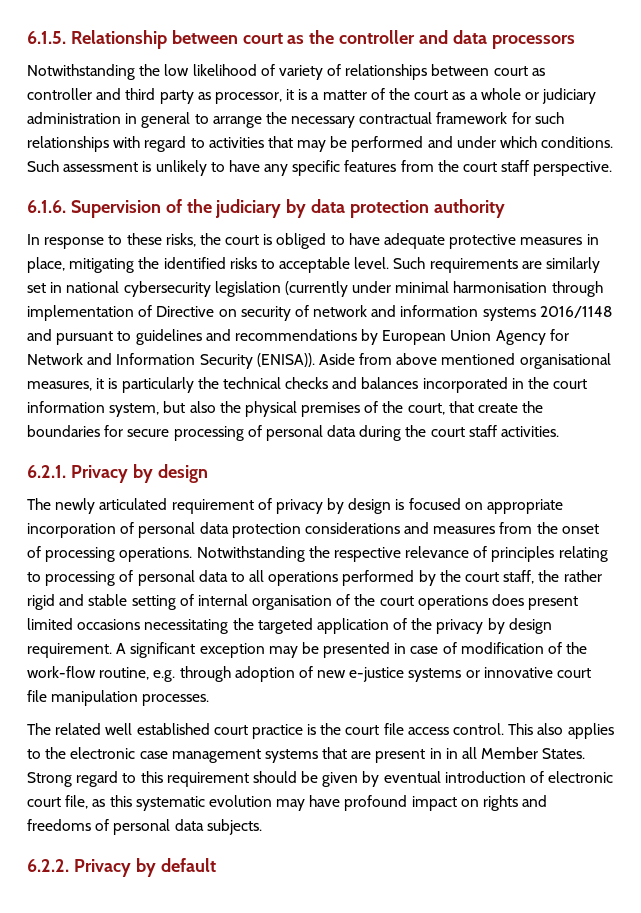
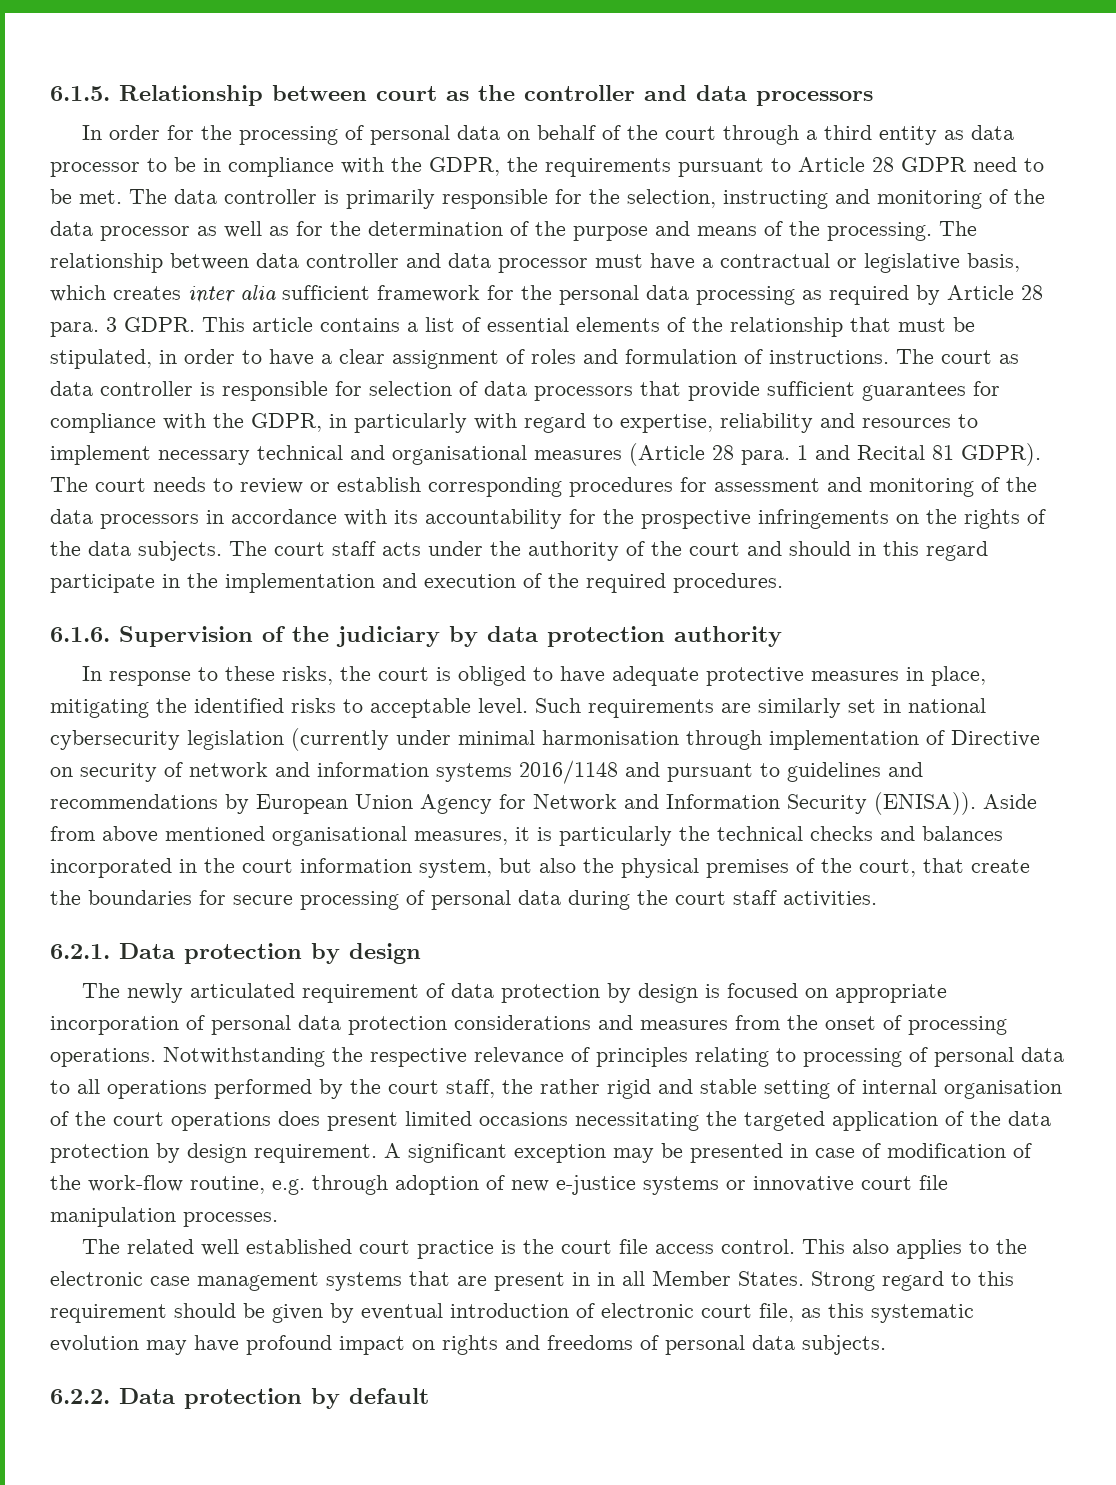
[27,64,545,80] [27,88,597,104] [27,112,564,128] [27,136,614,152] [27,160,613,176] Notwithstanding the low likelihood of variety of relationships between court as controller and third party as processor, it is a matter of the court as a whole or judiciary administration in general to arrange the necessary contractual framework for such relationships with regard to activities that may be performed and under which conditions. Such assessment is unlikely to have any specific features from the court staff perspective. -> [81,125,1014,145] [50,157,1044,177] [50,189,1045,209] [50,221,977,241] [50,253,1020,273] [50,285,1043,305] [50,317,975,337] [50,349,1019,369] [50,381,1000,401] [50,413,978,433] [50,443,1041,466] [50,477,1037,497] [50,509,1046,529] [50,541,988,561] [50,573,783,593] In order for the processing of personal data on behalf of the court through a third entity as data processor to be in compliance with the GDPR, the requirements pursuant to Article 28 GDPR need to be met. The data controller is primarily responsible for the selection, instructing and monitoring of the data processor as well as for the determination of the purpose and means of the processing. The relationship between data controller and data processor must have a contractual or legislative basis, which creates inter alia sufficient framework for the personal data processing as required by Article 28 para. 3 GDPR. This article contains a list of essential elements of the relationship that must be stipulated, in order to have a clear assignment of roles and formulation of instructions. The court as data controller is responsible for selection of data processors that provide sufficient guarantees for compliance with the GDPR, in particularly with regard to expertise, reliability and resources to implement necessary technical and organisational measures (Article 28 para. 1 and Recital 81 GDPR). The court needs to review or establish corresponding procedures for assessment and monitoring of the data processors in accordance with its accountability for the prospective infringements on the rights of the data subjects. The court staff acts under the authority of the court and should in this regard participate in the implementation and execution of the required procedures.
[70,465,128,483] Privacy -> [119,943,302,964] Data protection
[275,499,323,514] privacy -> [450,983,600,1003] data protection
[436,619,484,634] privacy -> [1008,1111,1051,1126] [50,1144,149,1163] data protection
[73,859,131,877] Privacy -> [119,1388,302,1409] Data protection

